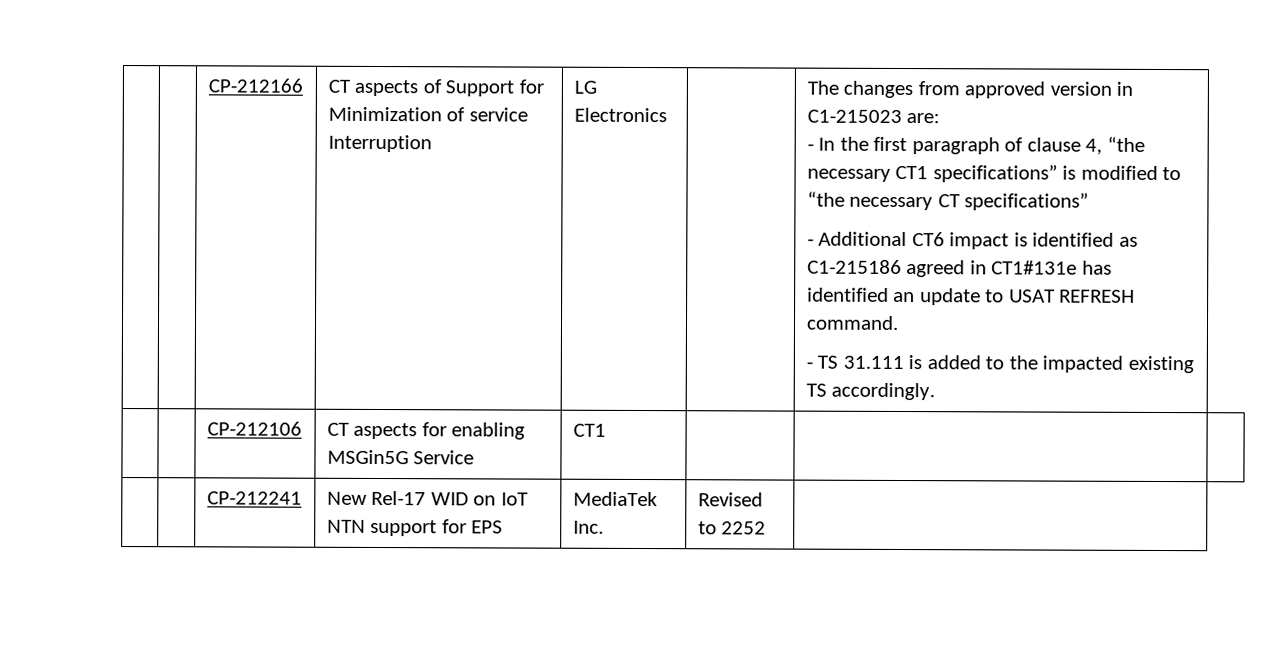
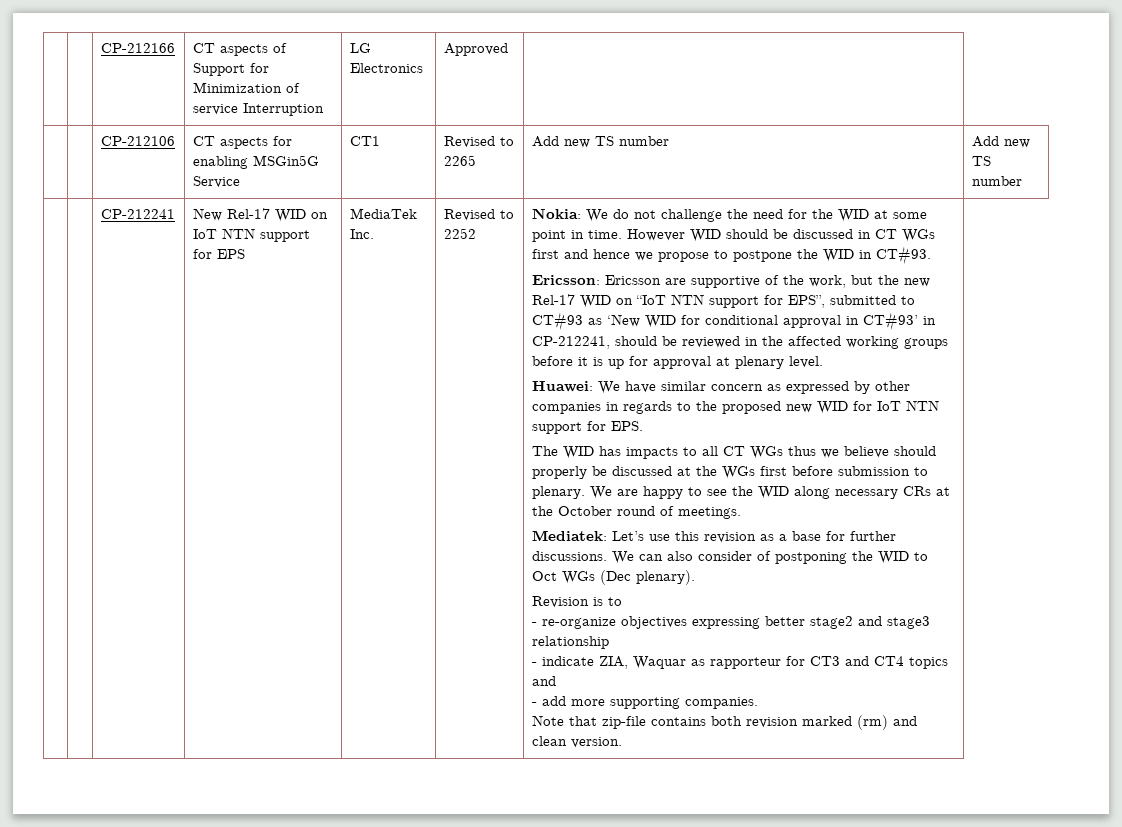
[806,80,1134,99] [806,109,941,124] [806,136,1145,155] [806,164,1182,183] [806,191,1090,211] [806,231,1138,250] [806,259,1112,278] [806,287,1136,306] [805,315,899,330] [805,355,1194,374] [805,382,936,401] | The changes from approved version in C1-215023 are: // - In the first paragraph of clause 4, “the necessary CT1 specifications” is modified to “the necessary CT specifications” // - Additional CT6 impact is identified as C1-215186 agreed in CT1#131e has identified an update to USAT REFRESH command. // - TS 31.111 is added to the impacted existing TS accordingly. -> [443,43,508,56] Approved |
(606, 430) | | -> [443,136,514,148] [443,155,476,166] [531,136,669,148] [971,136,1030,148] [971,156,991,166] [971,176,1022,186] Revised to 2265 | Add new TS number | Add new TS number
(767, 528) none -> [531,208,927,222] [531,229,935,242] [531,246,931,265] [531,275,930,288] [531,294,915,308] [531,312,936,331] [531,336,948,349] [531,356,823,369] [531,381,910,394] [531,400,939,414] [531,421,643,434] [531,446,936,459] [531,466,928,479] [531,486,950,499] [531,506,741,519] [531,530,896,543] [531,551,928,564] [531,570,695,585] [531,596,622,608] [531,616,930,629] [531,636,609,649] [531,656,948,669] [531,676,556,686] [531,696,758,709] [531,715,917,730] [531,736,622,748] Nokia: We do not challenge the need for the WID at some point in time. However WID should be discussed in CT WGs first and hence we propose to postpone the WID in CT#93. // Ericsson: Ericsson are supportive of the work, but the new Rel-17 WID on “IoT NTN support for EPS”, submitted to CT#93 as ‘New WID for conditional approval in CT#93’ in CP-212241, should be reviewed in the affected working groups before it is up for approval at plenary level. // Huawei: We have similar concern as expressed by other companies in regards to the proposed new WID for IoT NTN support for EPS. // The WID has impacts to all CT WGs thus we believe should properly be discussed at the WGs first before submission to plenary. We are happy to see the WID along necessary CRs at the October round of meetings. // Mediatek: Let’s use this revision as a base for further discussions. We can also consider of postponing the WID to Oct WGs (Dec plenary). // Revision is to // - re-organize objectives expressing better stage2 and stage3 relationship // - indicate ZIA, Waquar as rapporteur for CT3 and CT4 topics and // - add more supporting companies. // Note that zip-file contains both revision marked (rm) and clean version.

